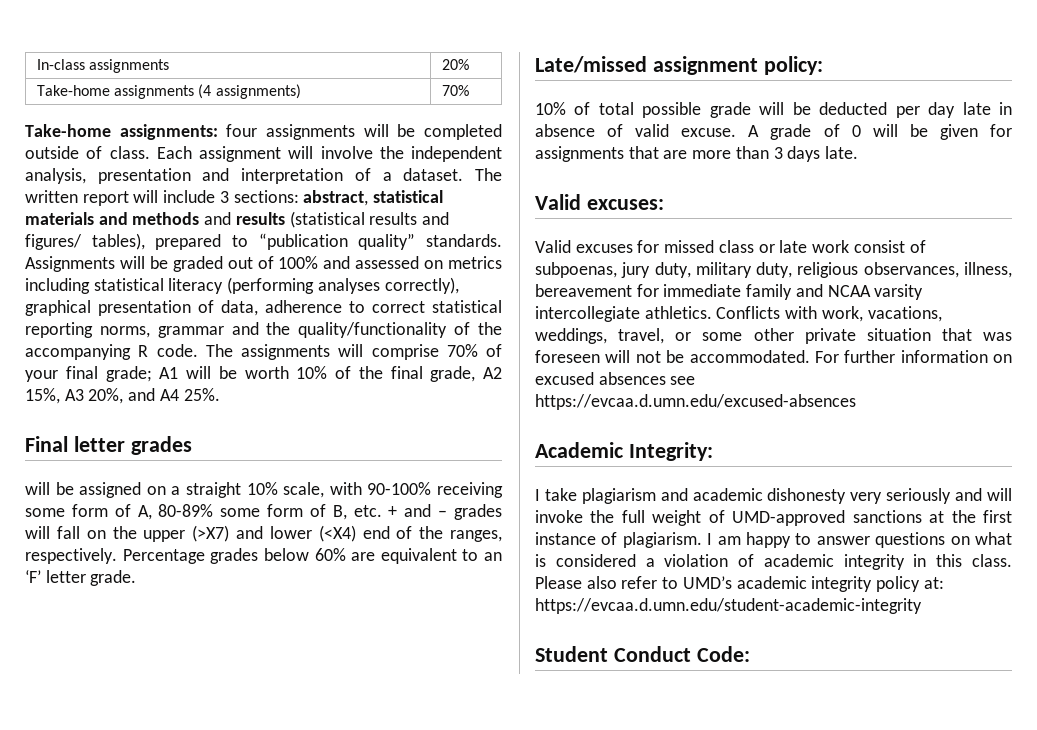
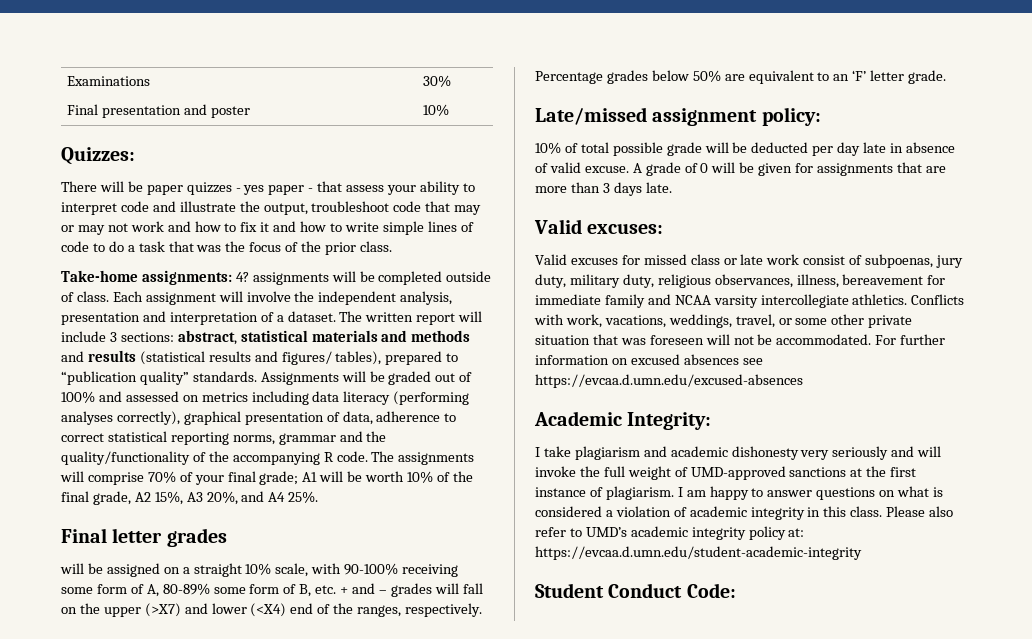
[36,59,169,73] [441,59,469,70] [36,84,301,99] [441,85,469,96] In-class assignments | 20% // Take-home assignments (4 assignments) | 70% -> [67,76,151,86] [423,75,452,87] [67,104,251,118] [423,104,450,116] [61,147,135,165] [61,181,475,195] [61,201,482,215] [61,221,474,235] [61,241,392,255] Examinations | 30% // Final presentation and poster | 10% // Quizzes: // There will be paper quizzes - yes paper - that assess your ability to interpret code and illustrate the output, troubleshoot code that may or may not work and how to fix it and how to write simple lines of code to do a task that was the focus of the prior class.
[226,124,258,137] four -> [235,272,249,282] 4?
[93,278,164,291] statistical -> [312,391,340,402] data
[314,548,346,561] 60% -> [692,70,721,82] 50%

